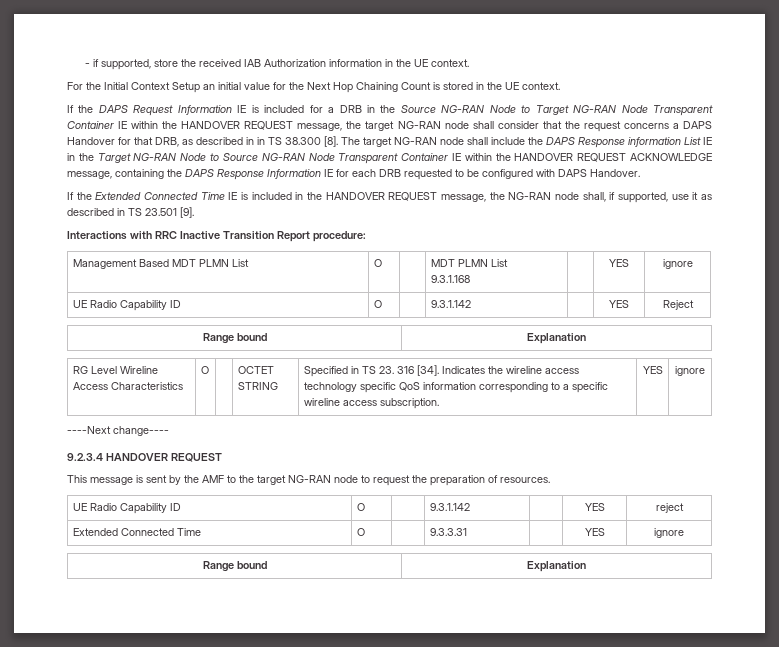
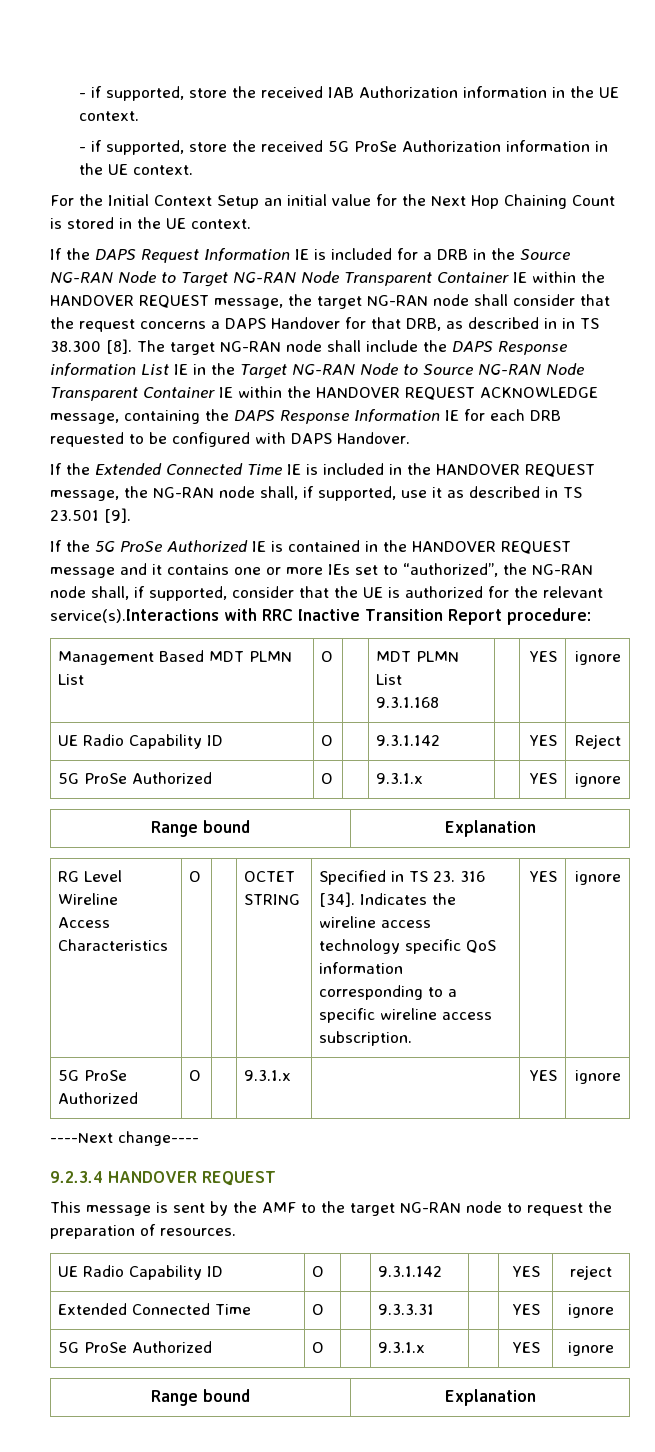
(470, 63) none -> [78,140,608,155] [78,163,193,175] // - if supported, store the received 5G ProSe Authorization information in the UE context.
[67,231,127,240] Interactions -> [50,540,571,554] [50,563,593,578] [50,586,603,601] [50,609,219,623] If the 5G ProSe Authorized IE is contained in the HANDOVER REQUEST message and it contains one or more IEs set to “authorized”, the NG-RAN node shall, if supported, consider that the UE is authorized for the relevant service(s).Interactions
(694, 305) none -> [58,772,213,784] [321,773,334,784] [376,773,424,784] [528,773,557,784] [574,773,621,787] // 5G ProSe Authorized | O | | 9.3.1.x | | YES | ignore
(705, 371) none -> [58,1070,128,1081] [58,1092,139,1104] [189,1070,202,1081] [244,1070,292,1081] [528,1070,557,1081] [574,1070,621,1084] // 5G ProSe Authorized | O | | 9.3.1.x | | YES | ignore
(684, 533) none -> [58,1341,213,1353] [312,1342,325,1353] [378,1342,426,1353] [511,1342,540,1353] [568,1342,614,1356] // 5G ProSe Authorized | O | | 9.3.1.x | | YES | ignore

